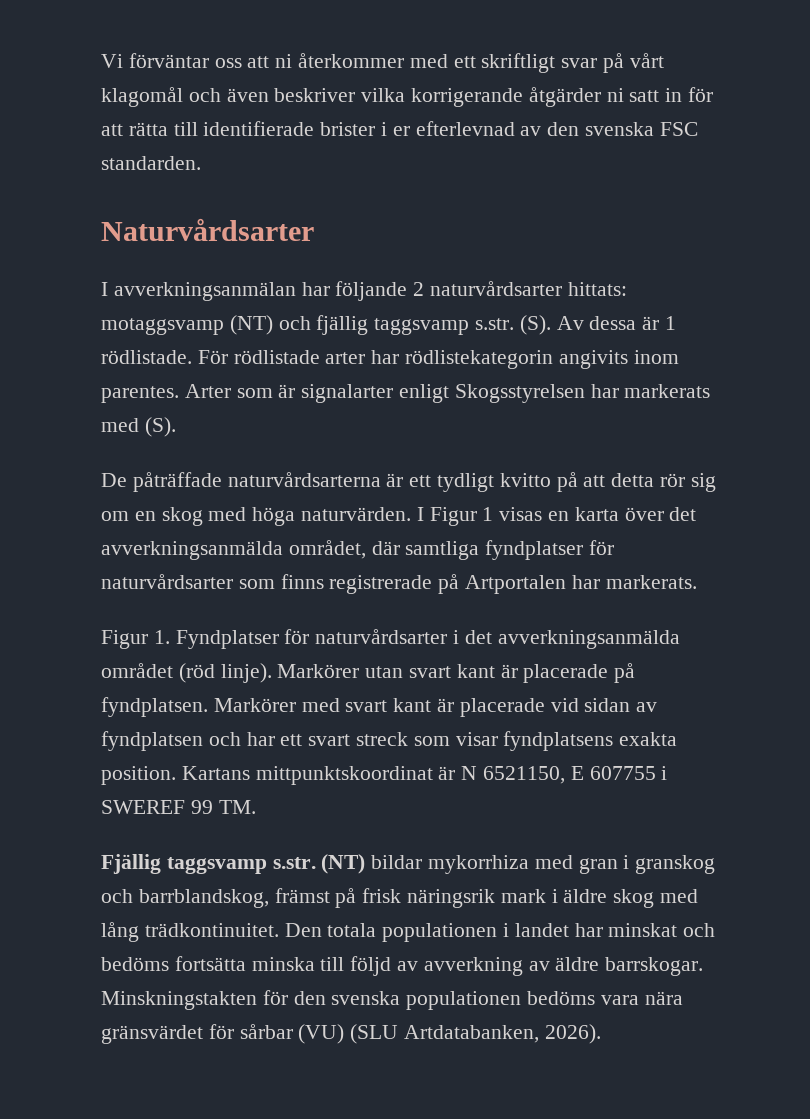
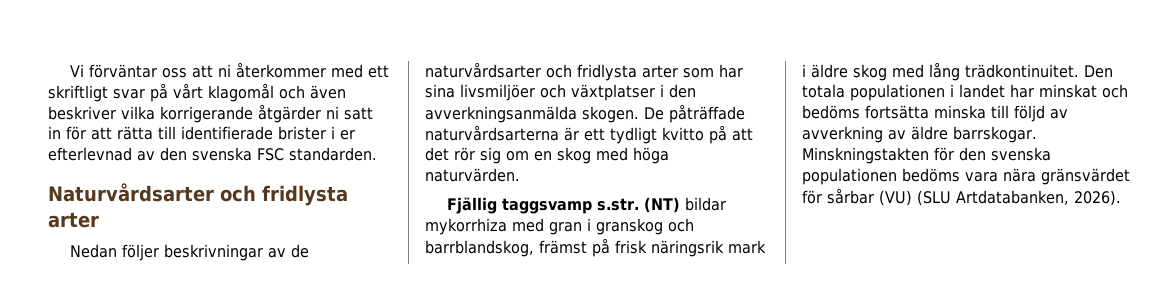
[101,281,627,301] [101,315,677,335] [101,350,679,369] [101,384,711,403] [101,417,176,437] // I avverkningsanmälan har följande 2 naturvårdsarter hittats: motaggsvamp (NT) och fjällig taggsvamp s.str. (S). Av dessa är 1 rödlistade. För rödlistade arter har rödlistekategorin angivits inom parentes. Arter som är signalarter enligt Skogsstyrelsen har markerats med (S). // -> [220,185,348,206] [48,212,99,228] [69,244,309,261] [425,62,743,81] [425,84,696,101] [425,106,639,123] och fridlysta arter // Nedan följer beskrivningar av de naturvårdsarter och fridlysta arter som har sina livsmiljöer och växtplatser i den avverkningsanmälda skogen.
[611,473,655,487] detta -> [425,147,449,161] det
[416,507,697,526] [101,540,615,560] [101,574,697,594] [101,629,680,649] [101,663,636,683] [101,697,658,717] [101,731,678,751] [101,766,668,785] [101,800,256,814] I Figur 1 visas en karta över det avverkningsanmälda området, där samtliga fyndplatser för naturvårdsarter som finns registrerade på Artportalen har markerats. // Figur 1. Fyndplatser för naturvårdsarter i det avverkningsanmälda området (röd linje). Markörer utan svart kant är placerade på fyndplatsen. Markörer med svart kant är placerade vid sidan av fyndplatsen och har ett svart streck som visar fyndplatsens exakta position. Kartans mittpunktskoordinat är N 6521150, E 607755 i SWEREF 99 TM. -> (520, 175) none

